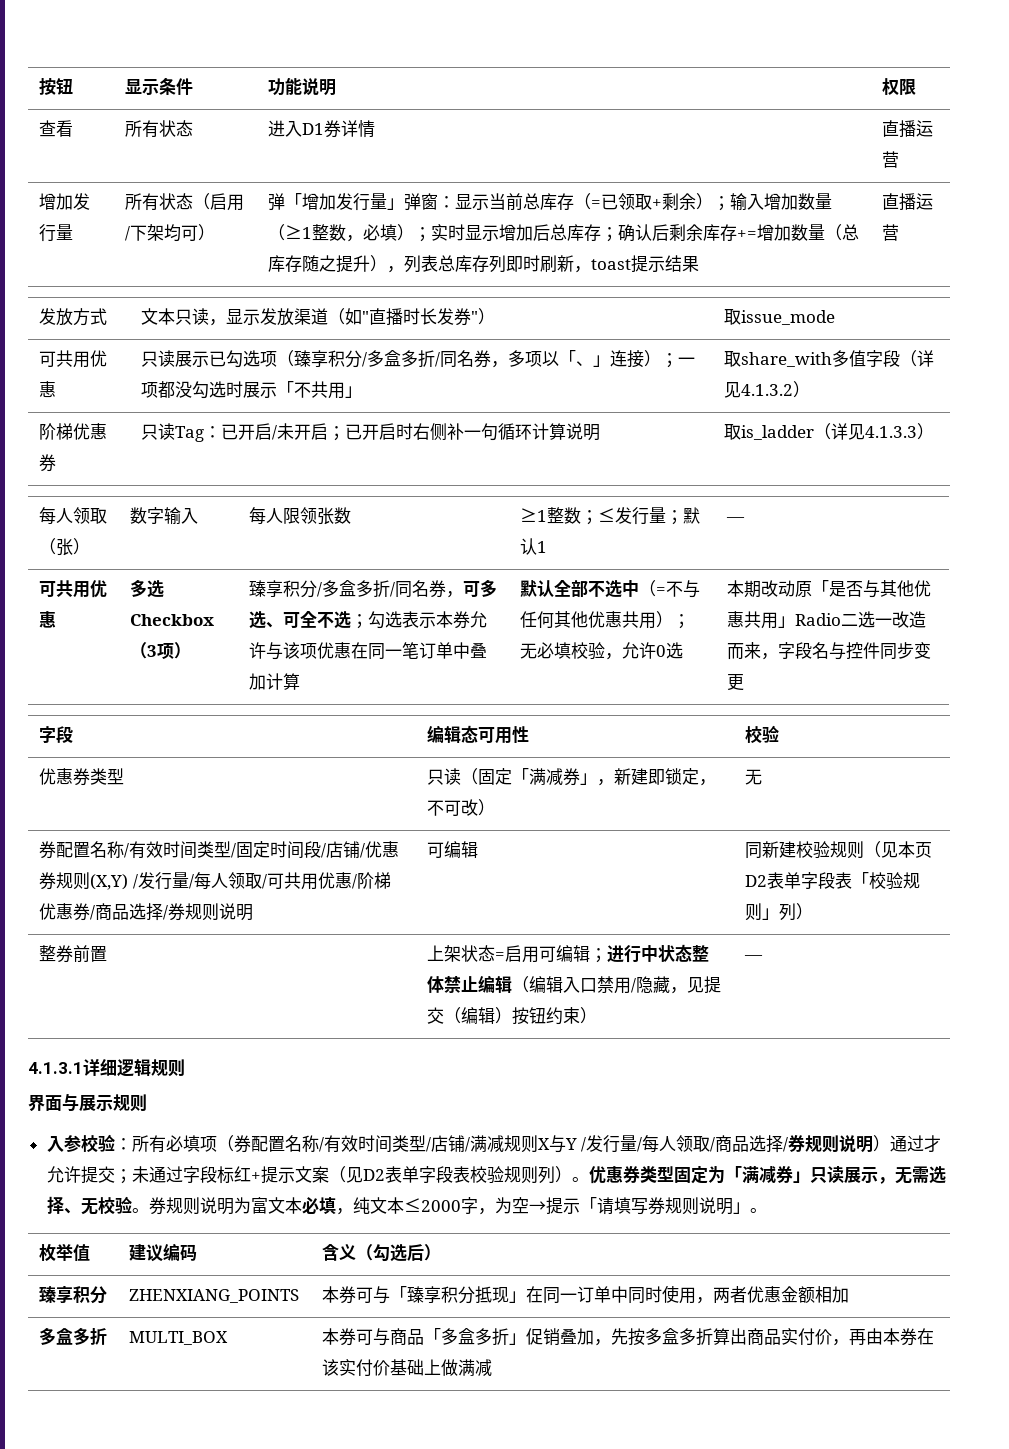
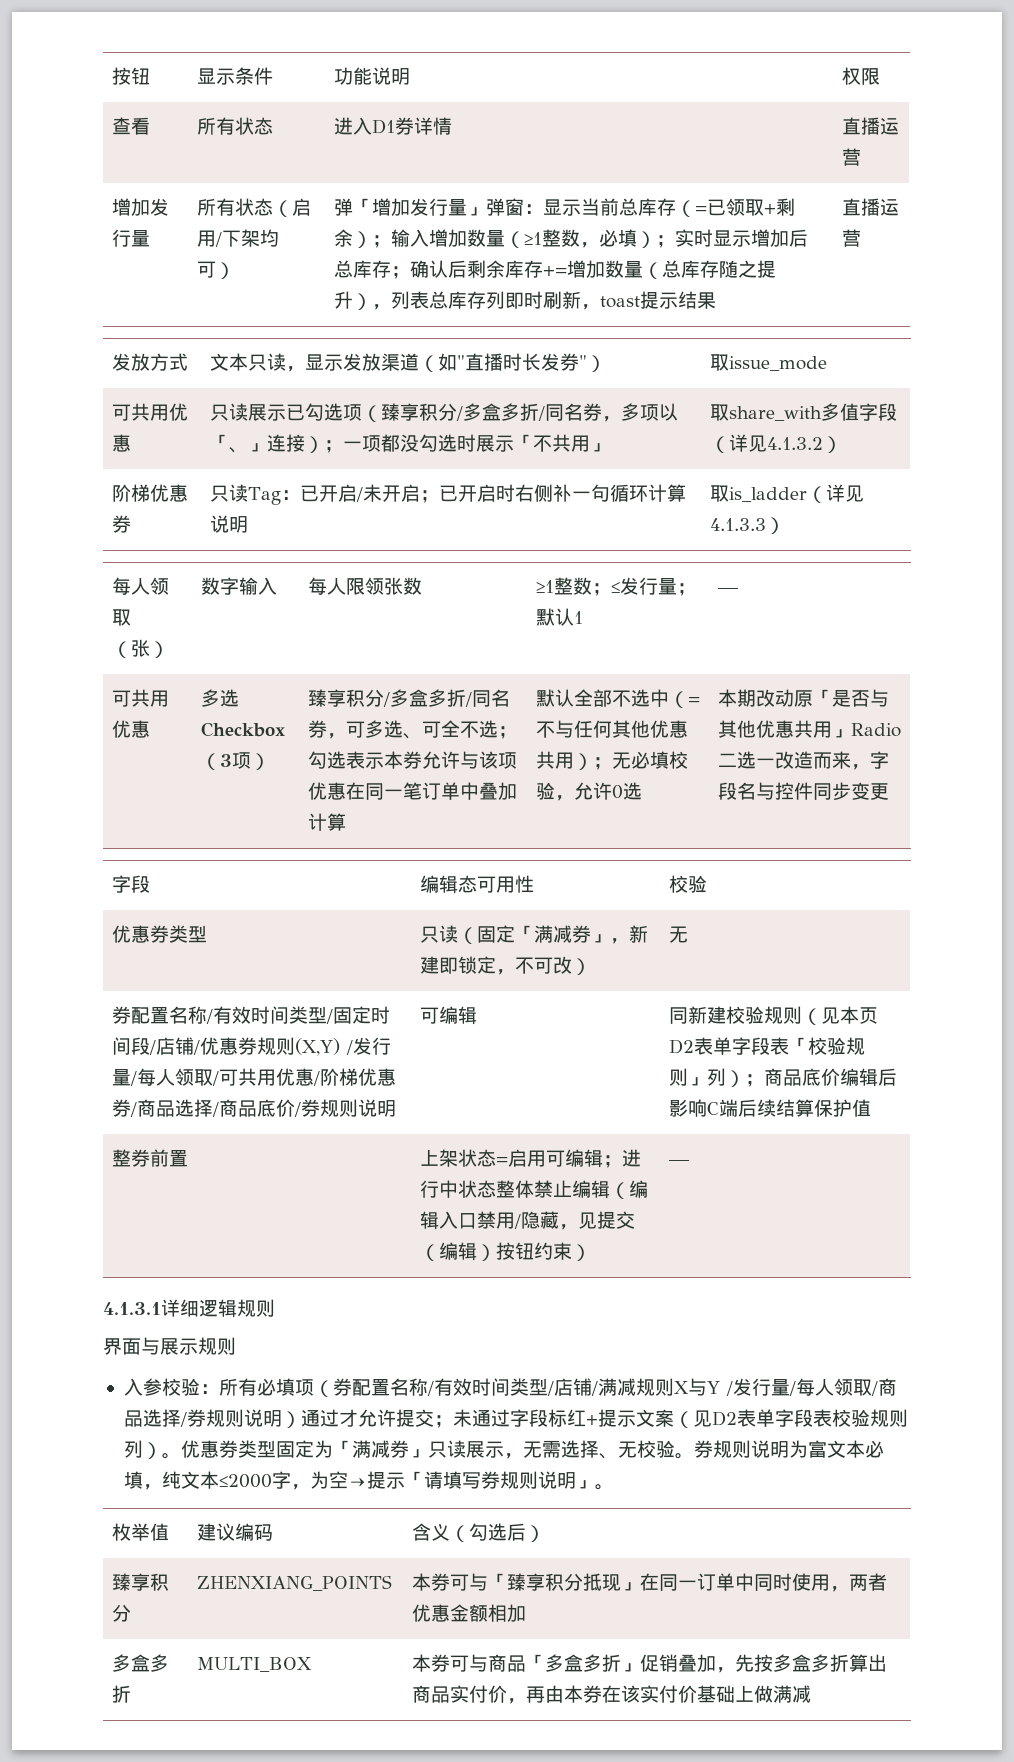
(168, 912) none -> [219,1099,302,1117] 商品底价/
(813, 911) none -> [745,1068,898,1087] [669,1099,872,1117] ；商品底价编辑后影响C端后续结算保护值

